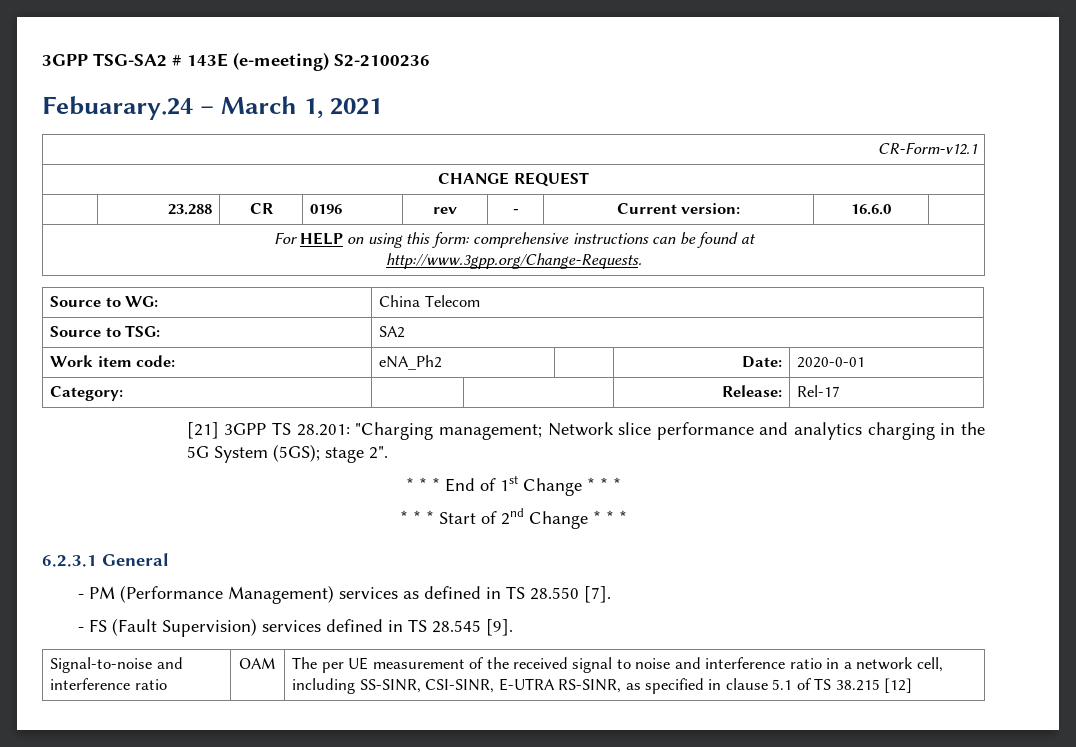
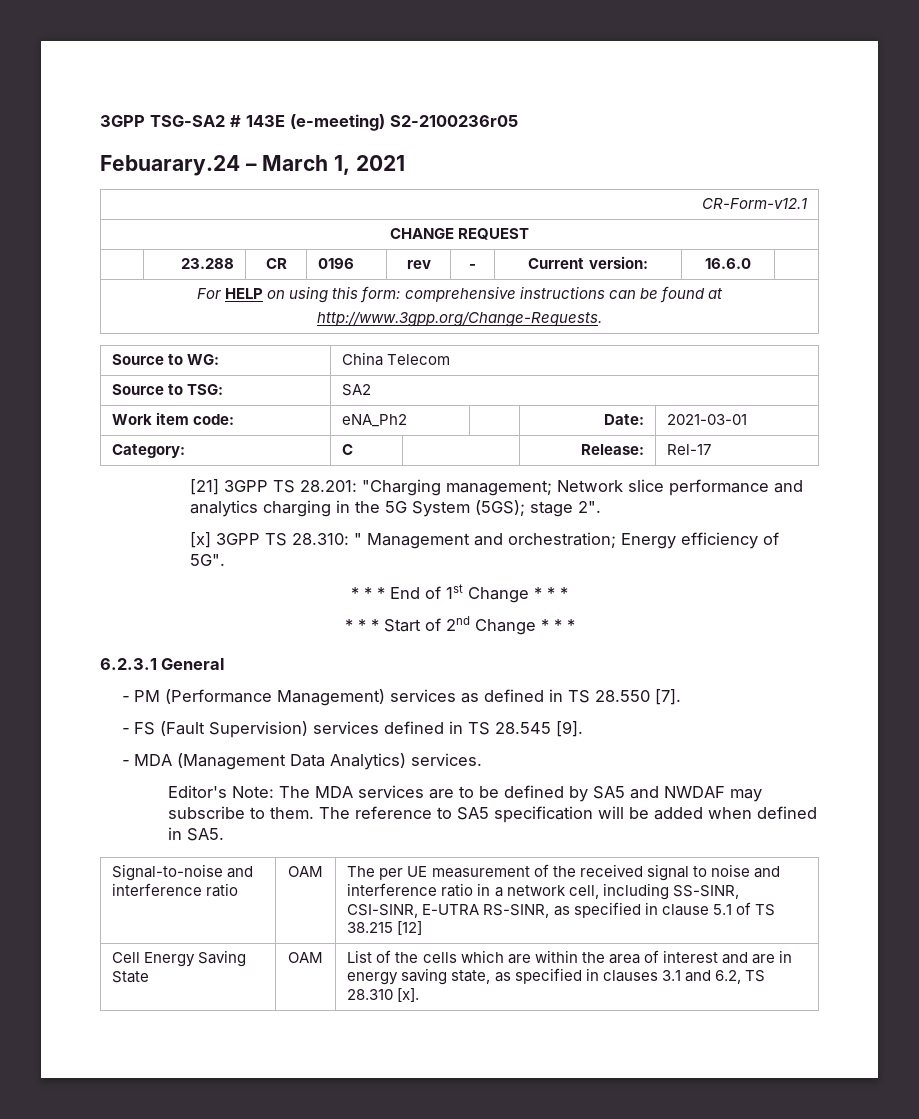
[334,54,430,67] S2-2100236 -> [390,115,518,127] S2-2100236r05
[797,357,866,368] 2020-0-01 -> [667,414,748,425] 2021-03-01
(124, 393) none -> [342,444,354,455] C
(388, 452) none -> [190,532,780,549] [190,554,226,566] // [x] 3GPP TS 28.310: " Management and orchestration; Energy efficiency of 5G".
(514, 627) none -> [122,753,482,770] [167,785,762,802] [167,806,817,823] [167,827,224,841] // ‐ MDA (Management Data Analytics) services. // Editor's Note: The MDA services are to be defined by SA5 and NWDAF may subscribe to them. The reference to SA5 specification will be added when defined in SA5.
(913, 685) none -> [112,950,247,967] [112,971,150,983] [288,952,323,963] [347,950,793,964] [347,968,765,985] [347,988,420,1002] // Cell Energy Saving State | OAM | List of the cells which are within the area of interest and are in energy saving state, as specified in clauses 3.1 and 6.2, TS 28.310 [x].

